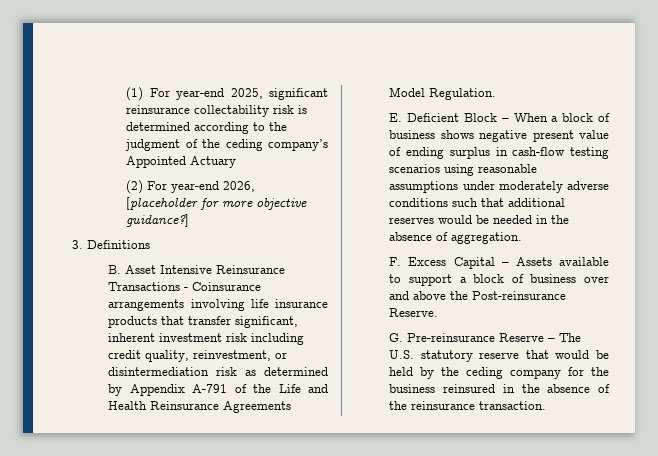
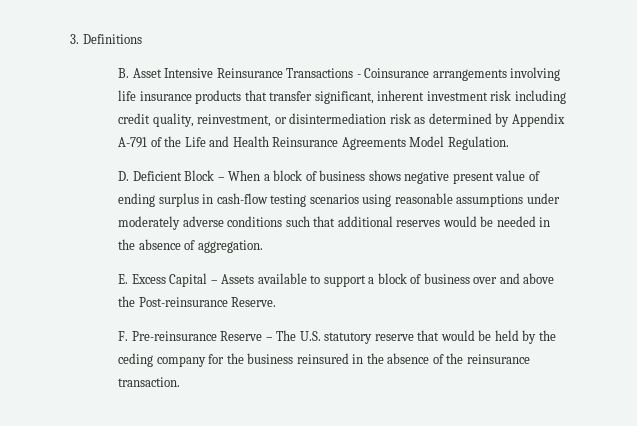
[126,87,328,101] [126,105,308,117] [126,122,288,134] [125,139,328,151] [126,156,237,168] [126,180,256,194] [126,197,308,210] [126,214,190,227] (1) For year-end 2025, significant reinsurance collectability risk is determined according to the judgment of the ceding company’s Appointed Actuary // (2) For year-end 2026, [placeholder for more objective guidance?] // -> (70, 39) none
[389,113,403,122] E. -> [118,171,130,181] D.
[389,257,402,266] F. -> [118,274,129,284] E.
[389,333,404,342] G. -> [118,331,129,341] F.

